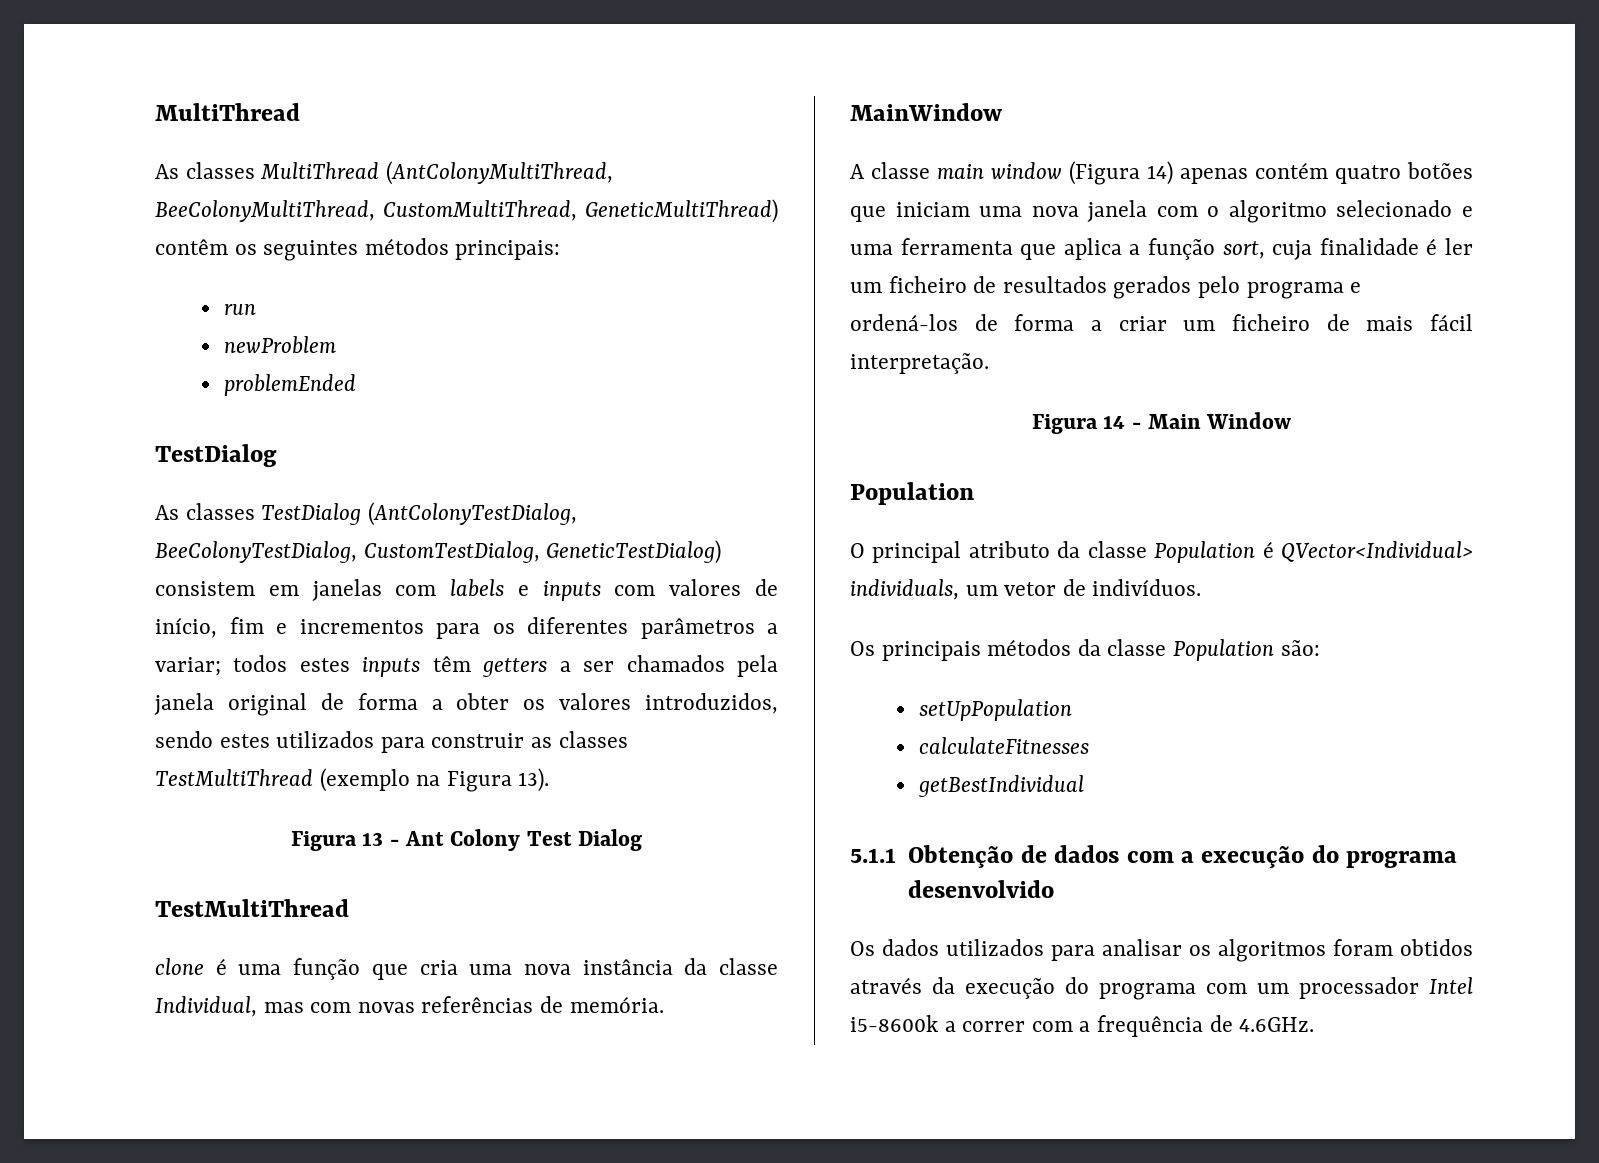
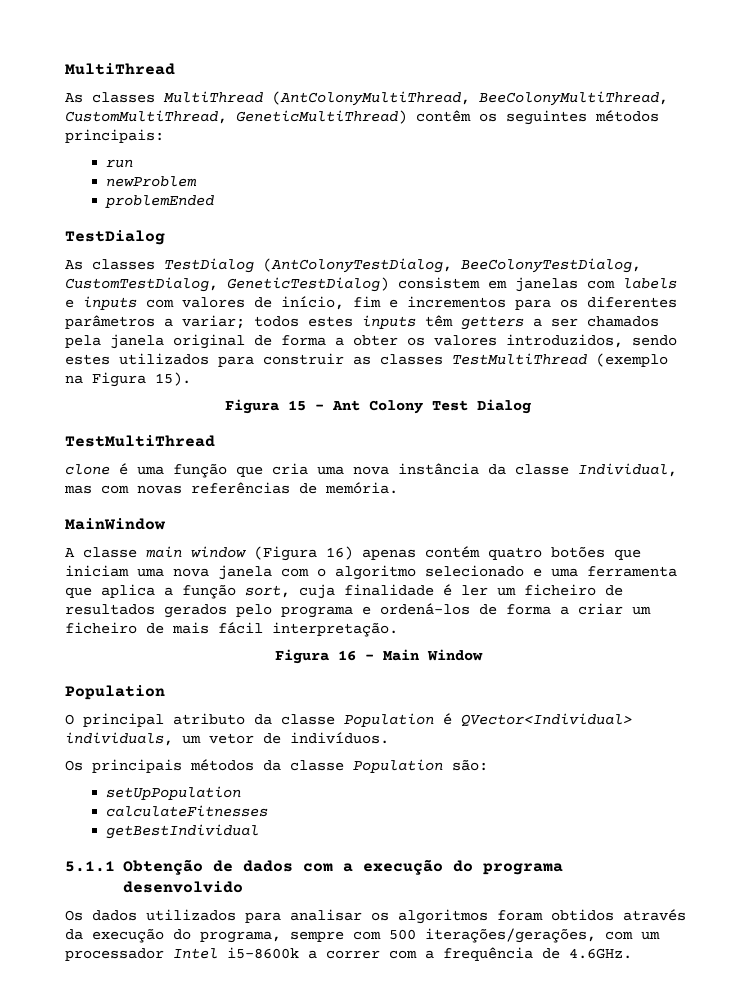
[518,768,550,792] [290,831,384,851] 13). // Figura 13 -> [155,372,191,386] [225,399,306,414] 15). // Figura 15
[1147,161,1173,185] 14) -> [326,546,353,560] 16)
[1103,416,1126,429] 14 -> [337,650,356,661] 16
[1099,983,1196,1000] programa -> [200,928,596,943] programa, sempre com 500 iterações/gerações,

